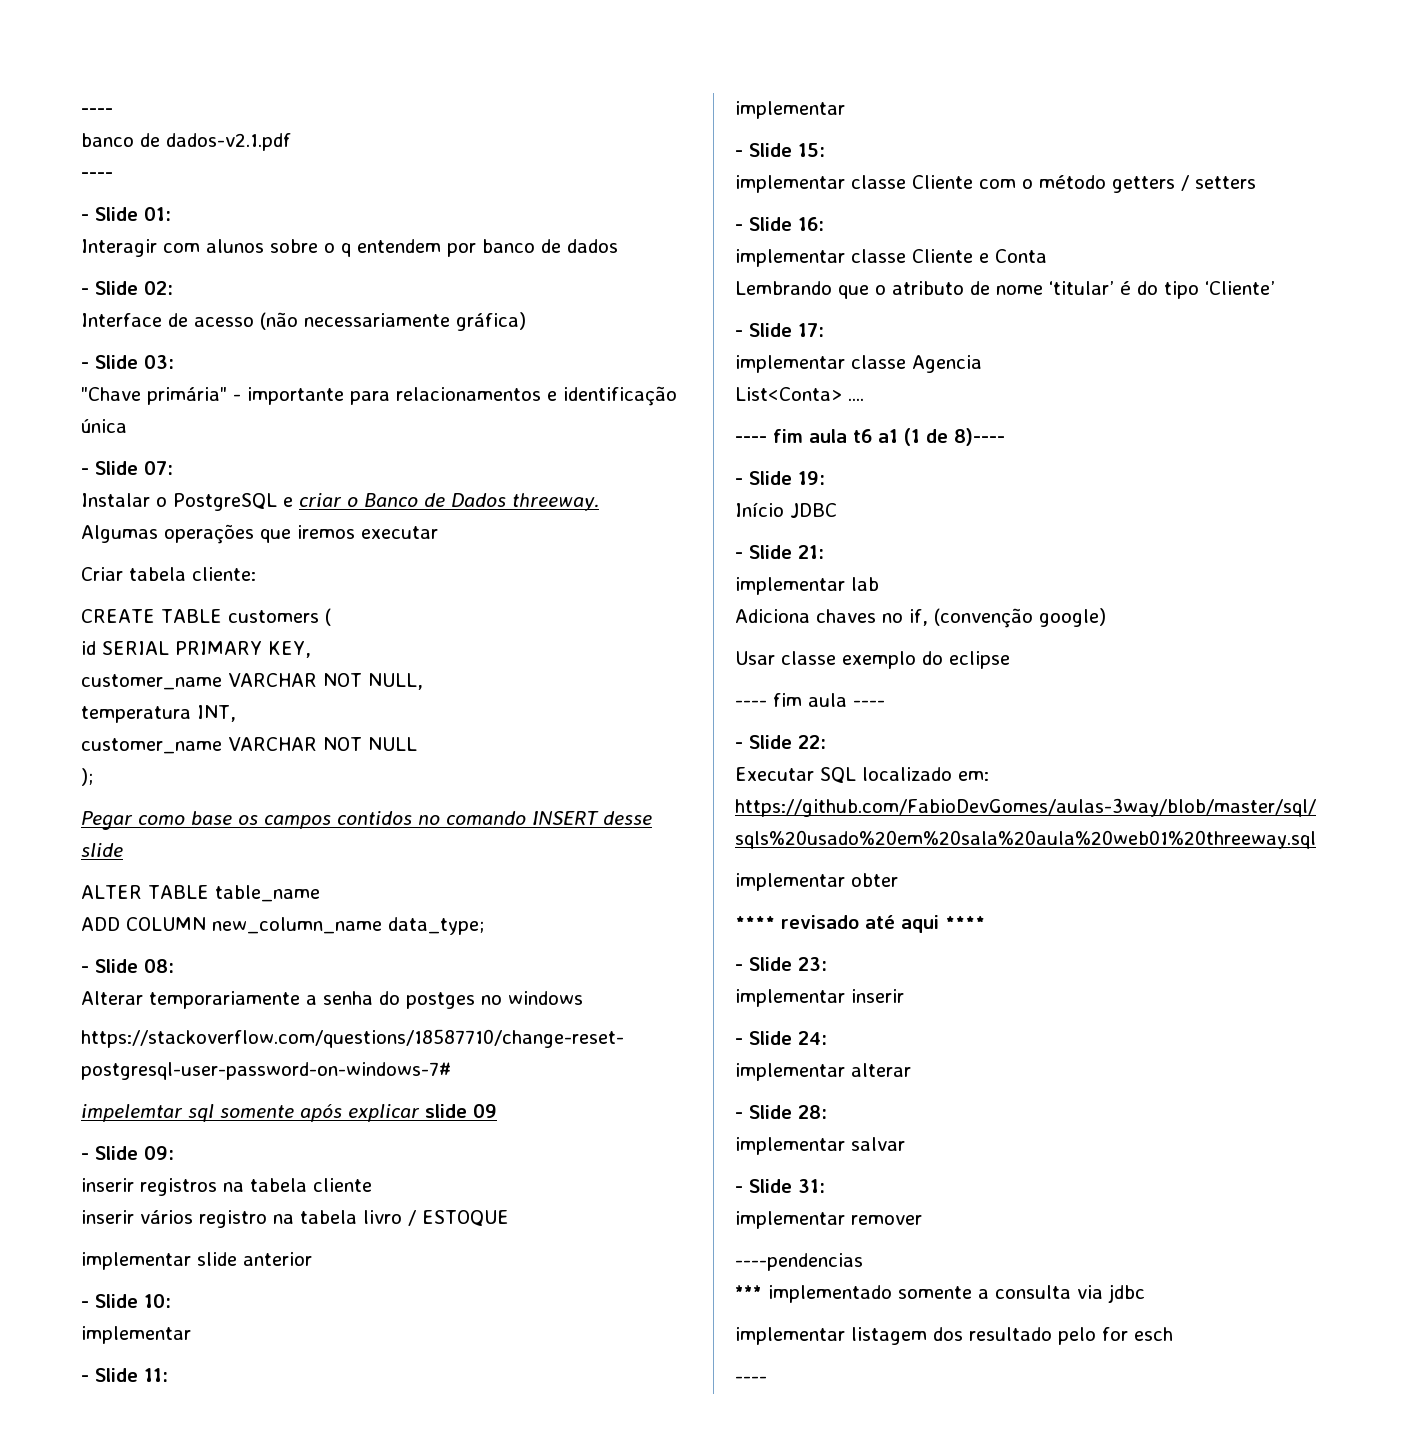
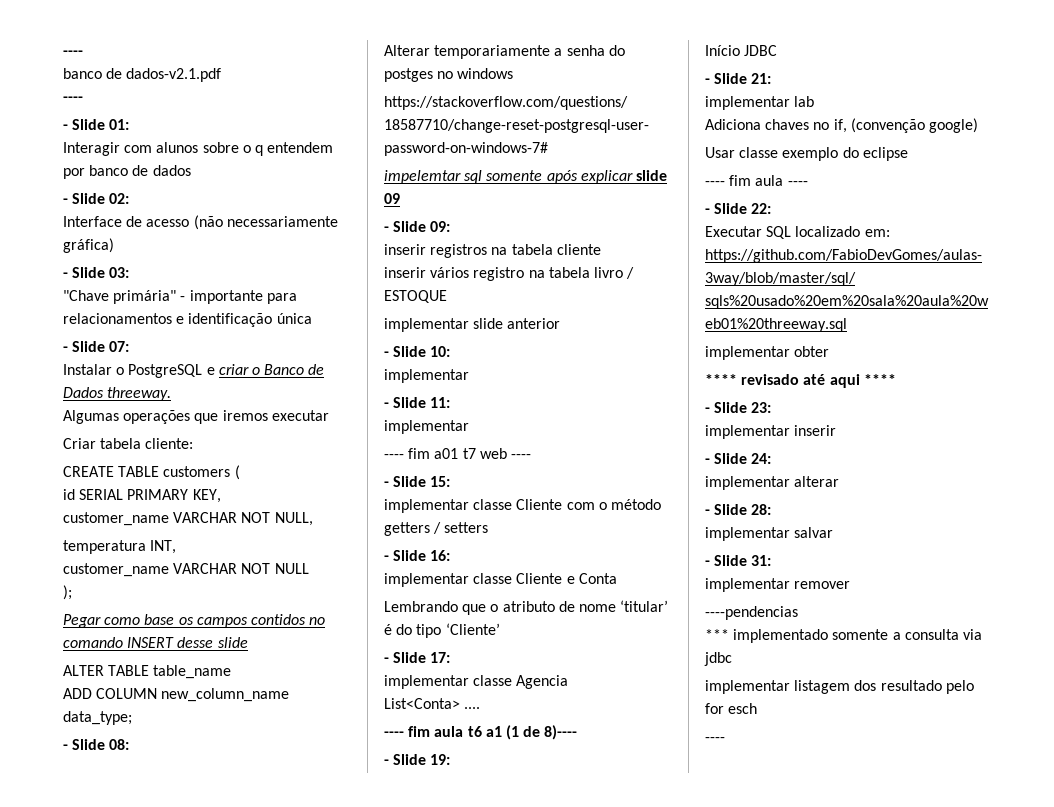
(845, 110) none -> [384,448,531,459] // ---- fim a01 t7 web ----

